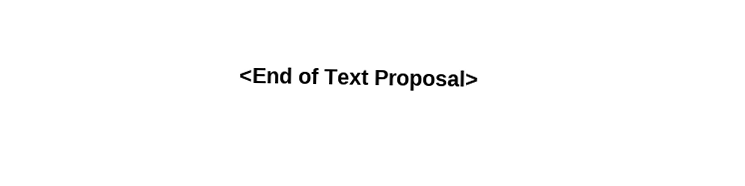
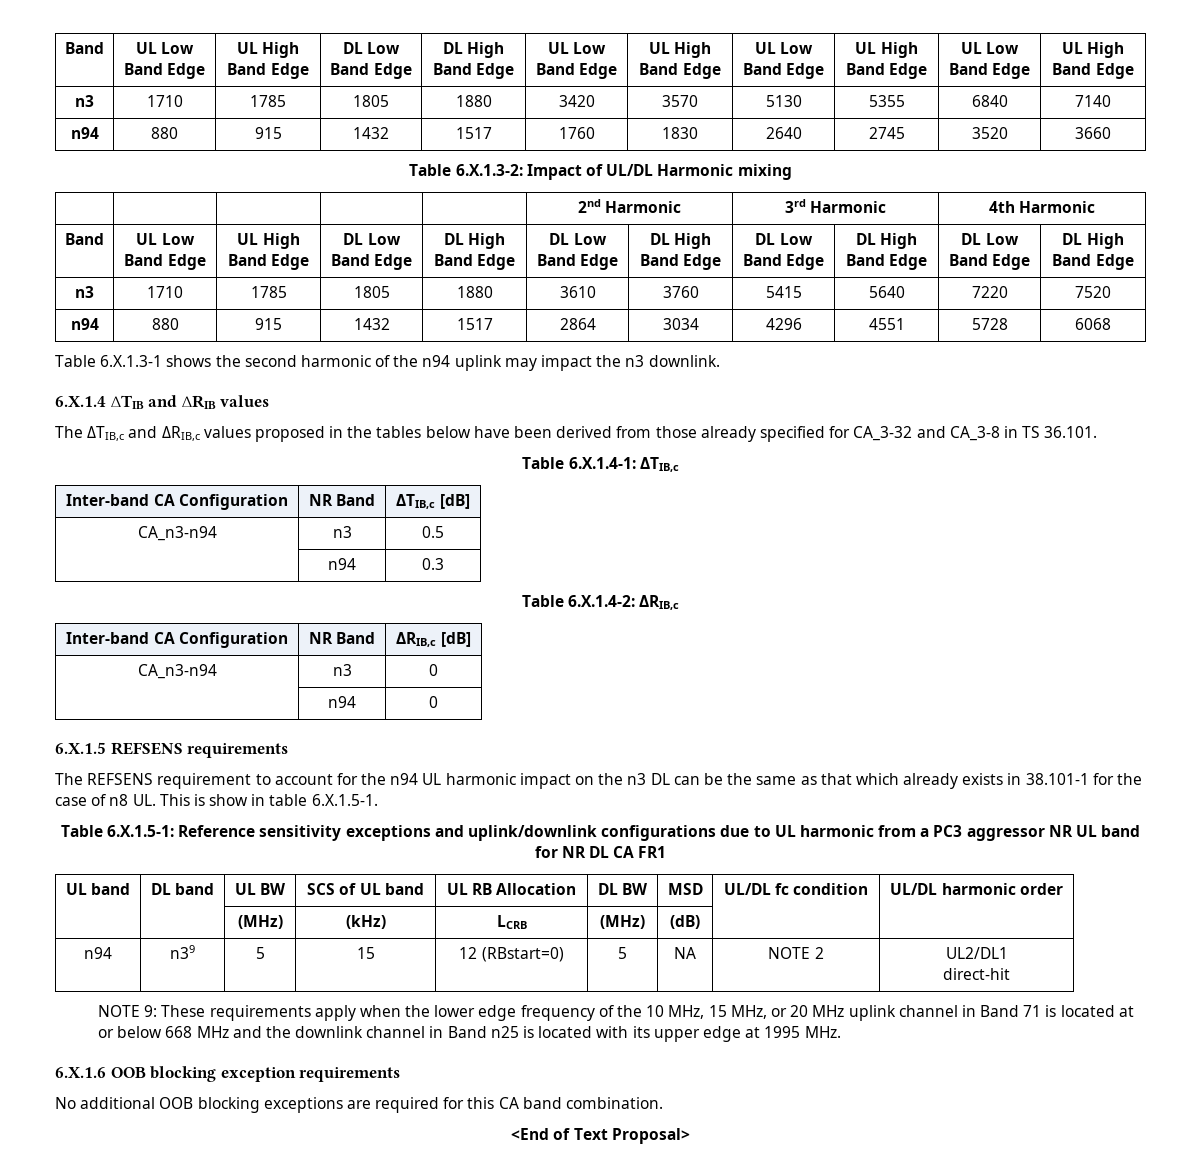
(238, 75) none -> [65,42,104,54] [135,42,195,54] [123,63,206,79] [236,42,300,58] [227,63,309,79] [342,42,401,54] [330,63,412,79] [442,42,505,58] [432,63,515,79] [547,42,607,54] [535,63,618,79] [648,42,712,58] [639,63,721,79] [754,42,814,54] [742,63,825,79] [855,42,918,58] [845,63,928,79] [960,42,1020,54] [948,63,1031,79] [1061,42,1125,58] [1052,63,1134,79] [75,95,94,107] [146,95,183,107] [250,95,286,107] [352,95,389,107] [455,95,492,107] [558,95,595,107] [662,95,698,107] [765,95,802,107] [868,95,905,107] [971,95,1008,107] [1075,95,1111,107] [70,127,99,139] [151,127,178,139] [254,127,282,139] [352,127,389,139] [455,127,492,139] [558,127,595,139] [662,127,698,139] [765,127,802,139] [868,127,905,139] [971,127,1008,139] [1075,127,1111,139] [409,164,792,180] [577,199,682,213] [784,199,887,213] [988,201,1096,213] [65,233,104,245] [136,233,195,245] [124,254,206,270] [237,233,300,249] [227,254,310,270] [343,233,401,245] [330,254,413,270] [443,233,506,249] [433,254,516,270] [549,233,607,245] [536,254,619,270] [649,233,712,249] [639,254,722,270] [755,233,813,245] [742,254,825,270] [855,233,918,249] [845,254,928,270] [961,233,1019,245] [948,254,1031,270] [1062,233,1124,249] [1052,254,1134,270] [75,286,94,298] [147,286,183,298] [250,286,287,298] [353,286,390,298] [456,286,493,298] [559,286,596,298] [662,286,699,298] [765,286,802,298] [868,286,905,298] [971,286,1008,298] [1075,286,1111,298] [70,318,99,330] [151,318,179,330] [255,318,282,330] [353,318,390,330] [456,318,493,330] [559,318,596,330] [662,318,699,330] [765,318,802,330] [868,318,905,330] [971,318,1008,330] [1075,318,1111,330] [55,355,720,371] [55,395,270,409] [55,426,1098,442] [522,457,679,472] [66,494,288,510] [308,494,376,506] [396,494,470,509] [137,526,217,541] [332,526,352,538] [421,526,444,538] [327,558,356,570] [421,558,444,570] [521,595,680,610] [66,632,288,648] [308,632,376,644] [396,632,471,647] [137,664,217,679] [332,664,352,676] [428,664,438,676] [327,696,356,708] [428,696,438,708] [55,742,289,758] [55,773,1142,789] [55,794,378,806] [60,825,1141,841] [534,846,667,858] [65,883,131,895] [150,883,215,895] [234,883,286,895] [307,883,424,895] [446,883,577,895] [597,883,648,895] [667,883,703,895] [723,883,869,895] [890,883,1063,895] [237,915,283,929] [345,915,386,929] [496,915,527,929] [600,915,645,929] [670,915,700,929] [84,947,112,959] [170,945,195,959] [255,947,265,959] [356,947,375,959] [459,947,564,962] [618,947,627,959] [674,947,696,959] [768,947,824,959] [945,947,1008,959] [943,968,1010,980] [97,1005,1134,1021] [97,1026,841,1042] [55,1066,401,1082] [55,1097,664,1113] Band | UL Low Band Edge | UL High Band Edge | DL Low Band Edge | DL High Band Edge | UL Low Band Edge | UL High Band Edge | UL Low Band Edge | UL High Band Edge | UL Low Band Edge | UL High Band Edge // n3 | 1710 | 1785 | 1805 | 1880 | 3420 | 3570 | 5130 | 5355 | 6840 | 7140 // n94 | 880 | 915 | 1432 | 1517 | 1760 | 1830 | 2640 | 2745 | 3520 | 3660 // Table 6.X.1.3-2: Impact of UL/DL Harmonic mixing // | | | | | 2nd Harmonic | 3rd Harmonic | 4th Harmonic // Band | UL Low Band Edge | UL High Band Edge | DL Low Band Edge | DL High Band Edge | DL Low Band Edge | DL High Band Edge | DL Low Band Edge | DL High Band Edge | DL Low Band Edge | DL High Band Edge // n3 | 1710 | 1785 | 1805 | 1880 | 3610 | 3760 | 5415 | 5640 | 7220 | 7520 // n94 | 880 | 915 | 1432 | 1517 | 2864 | 3034 | 4296 | 4551 | 5728 | 6068 // Table 6.X.1.3-1 shows the second harmonic of the n94 uplink may impact the n3 downlink. // 6.X.1.4 ∆TIB and ∆RIB values // The ΔTIB,c and ΔRIB,c values proposed in the tables below have been derived from those already specified for CA_3-32 and CA_3-8 in TS 36.101. // Table 6.X.1.4-1: ΔTIB,c // Inter-band CA Configuration | NR Band | ΔTIB,c [dB] // CA_n3-n94 | n3 | 0.5 // | n94 | 0.3 // Table 6.X.1.4-2: ΔRIB,c // Inter-band CA Configuration | NR Band | ΔRIB,c [dB] // CA_n3-n94 | n3 | 0 // | n94 | 0 // 6.X.1.5 REFSENS requirements // The REFSENS requirement to account for the n94 UL harmonic impact on the n3 DL can be the same as that which already exists in 38.101-1 for the case of n8 UL. This is show in table 6.X.1.5-1. // Table 6.X.1.5-1: Reference sensitivity exceptions and uplink/downlink configurations due to UL harmonic from a PC3 aggressor NR UL band for NR DL CA FR1 // UL band | DL band | UL BW | SCS of UL band | UL RB Allocation | DL BW | MSD | UL/DL fc condition | UL/DL harmonic order // | | (MHz) | (kHz) | LCRB | (MHz) | (dB) | | // n94 | n39 | 5 | 15 | 12 (RBstart=0) | 5 | NA | NOTE 2 | UL2/DL1 // direct-hit // NOTE 9: These requirements apply when the lower edge frequency of the 10 MHz, 15 MHz, or 20 MHz uplink channel in Band 71 is located at or below 668 MHz and the downlink channel in Band n25 is located with its upper edge at 1995 MHz. // 6.X.1.6 OOB blocking exception requirements // No additional OOB blocking exceptions are required for this CA band combination. //

